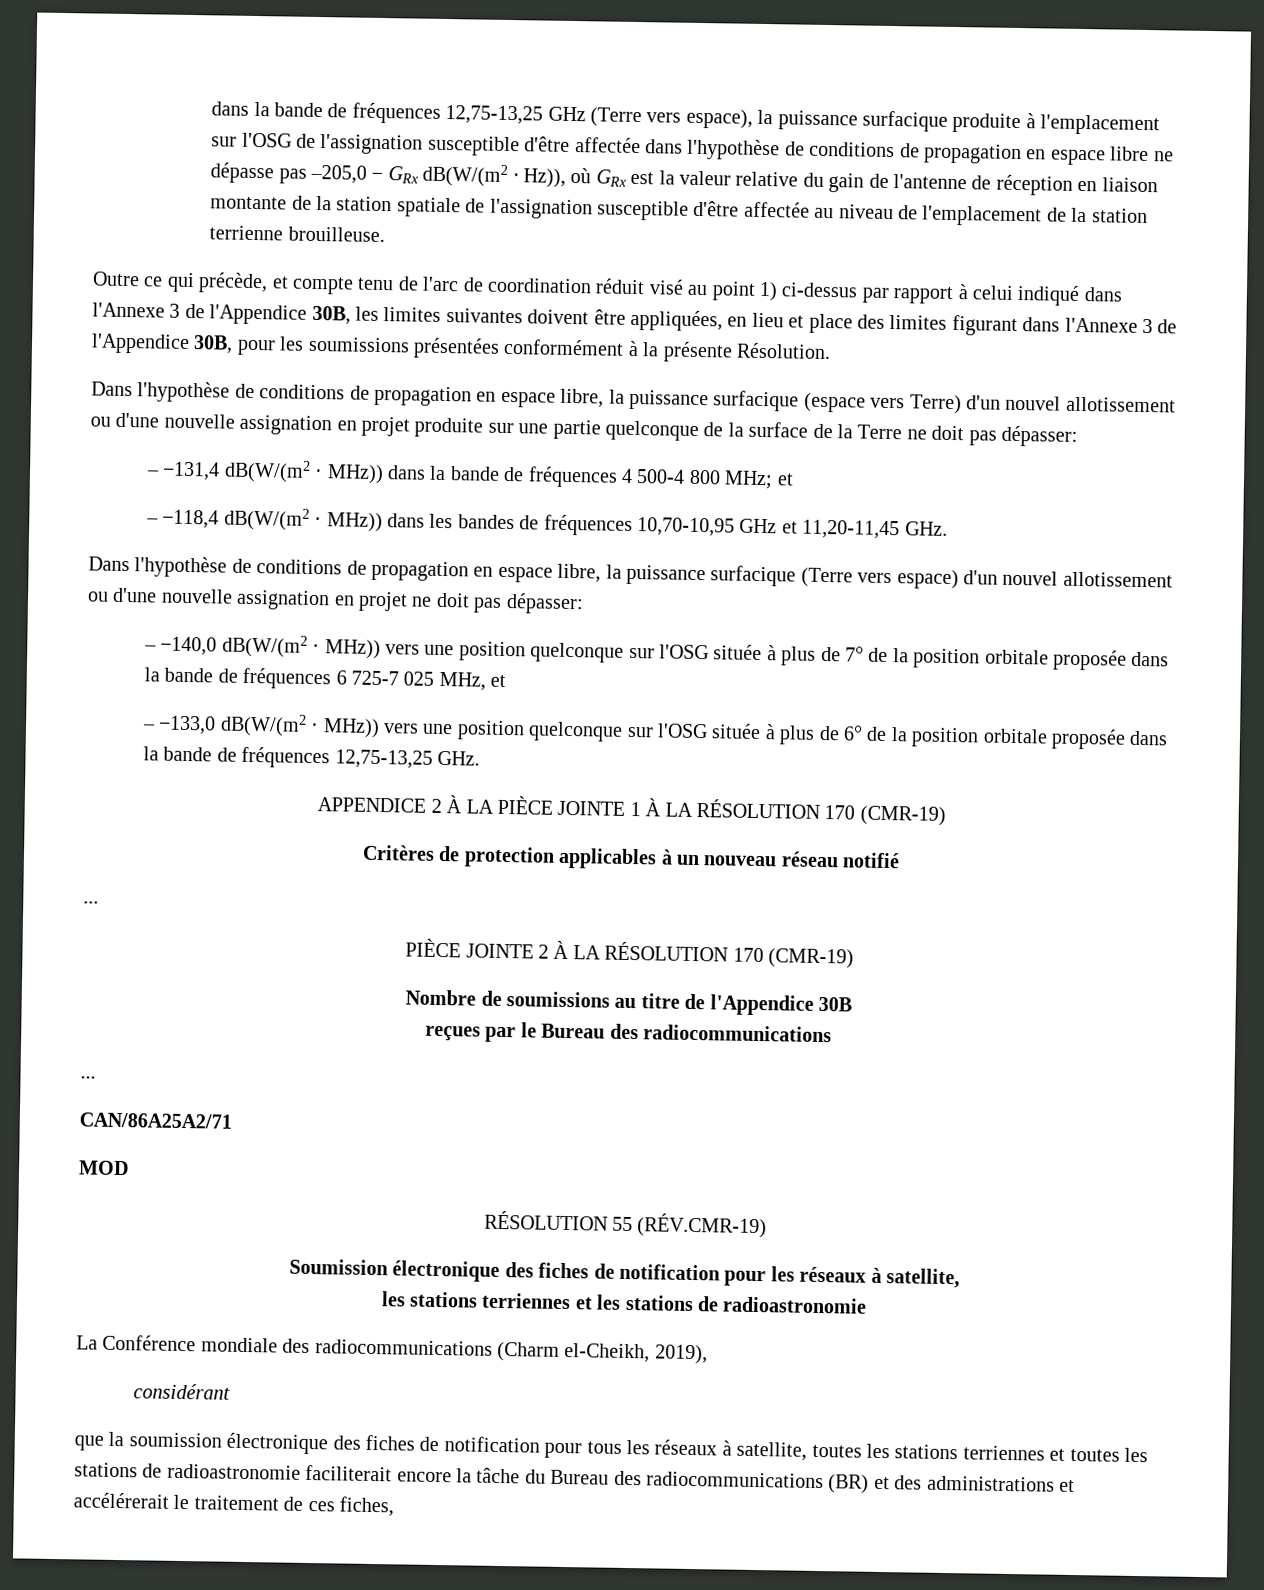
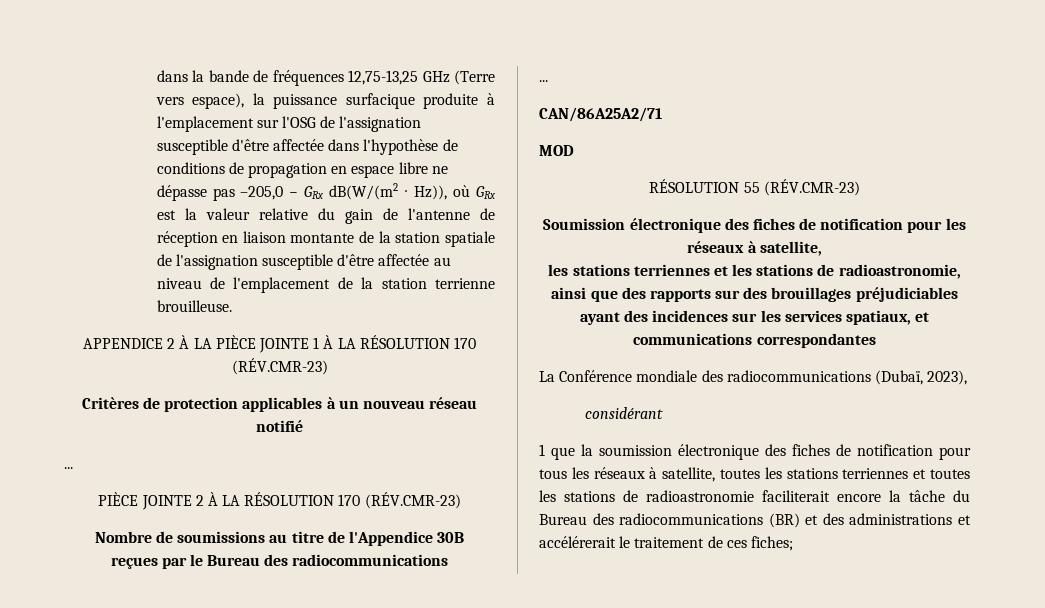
[92,271,1123,306] [92,302,1178,336] [91,333,831,363] [91,381,1176,415] [90,412,1078,447] [146,459,794,490] [146,507,948,540] [88,556,1173,590] [87,587,584,615] [144,634,1170,671] [144,667,507,691] [142,713,1169,750] [143,746,481,769] // Outre ce qui précède, et compte tenu de l'arc de coordination réduit visé au point 1) ci-dessus par rapport à celui indiqué dans l'Annexe 3 de l'Appendice 30B, les limites suivantes doivent être appliquées, en lieu et place des limites figurant dans l'Annexe 3 de l'Appendice 30B, pour les soumissions présentées conformément à la présente Résolution. // Dans l'hypothèse de conditions de propagation en espace libre, la puissance surfacique (espace vers Terre) d'un nouvel allotissement ou d'une nouvelle assignation en projet produite sur une partie quelconque de la surface de la Terre ne doit pas dépasser: // – −131,4 dB(W/(m2 · MHz)) dans la bande de fréquences 4 500-4 800 MHz; et // – −118,4 dB(W/(m2 · MHz)) dans les bandes de fréquences 10,70-10,95 GHz et 11,20-11,45 GHz. // Dans l'hypothèse de conditions de propagation en espace libre, la puissance surfacique (Terre vers espace) d'un nouvel allotissement ou d'une nouvelle assignation en projet ne doit pas dépasser: // – −140,0 dB(W/(m2 · MHz)) vers une position quelconque sur l'OSG située à plus de 7° de la position orbitale proposée dans la bande de fréquences 6 725-7 025 MHz, et // – −133,0 dB(W/(m2 · MHz)) vers une position quelconque sur l'OSG située à plus de 6° de la position orbitale proposée dans la bande de fréquences 12,75-13,25 GHz. -> (232, 306) none
[859,805,946,826] (CMR-19) -> [231,358,328,375] (RÉV.CMR-23)
[767,948,854,969] (CMR-19) -> [364,492,461,509] (RÉV.CMR-23)
[637,1213,768,1239] (RÉV.CMR-19) -> [763,179,860,196] (RÉV.CMR-23)
[722,1296,868,1314] radioastronomie -> [838,264,961,279] [551,287,958,302] [579,310,930,325] [633,333,876,348] radioastronomie, ainsi que des rapports sur des brouillages préjudiciables ayant des incidences sur les services spatiaux, et communications correspondantes
[497,1341,708,1365] (Charm el-Cheikh, 2019), -> [874,370,968,385] (Dubaï, 2023),
(231, 1391) none -> [539,444,545,456] 1
[339,1496,394,1517] fiches, -> [750,536,793,551] fiches;

